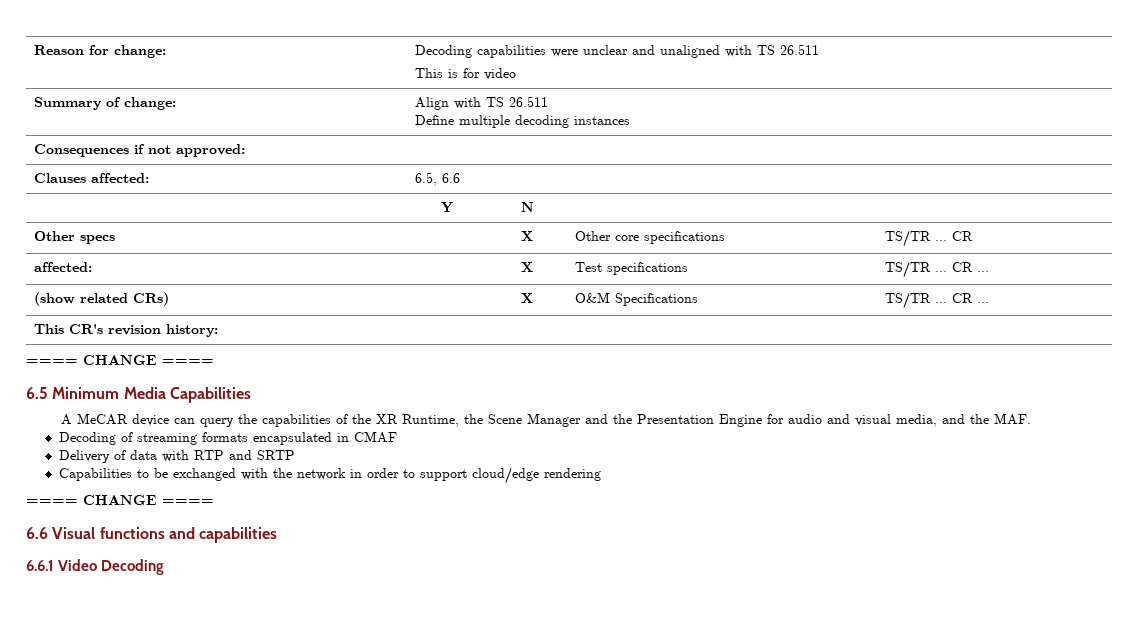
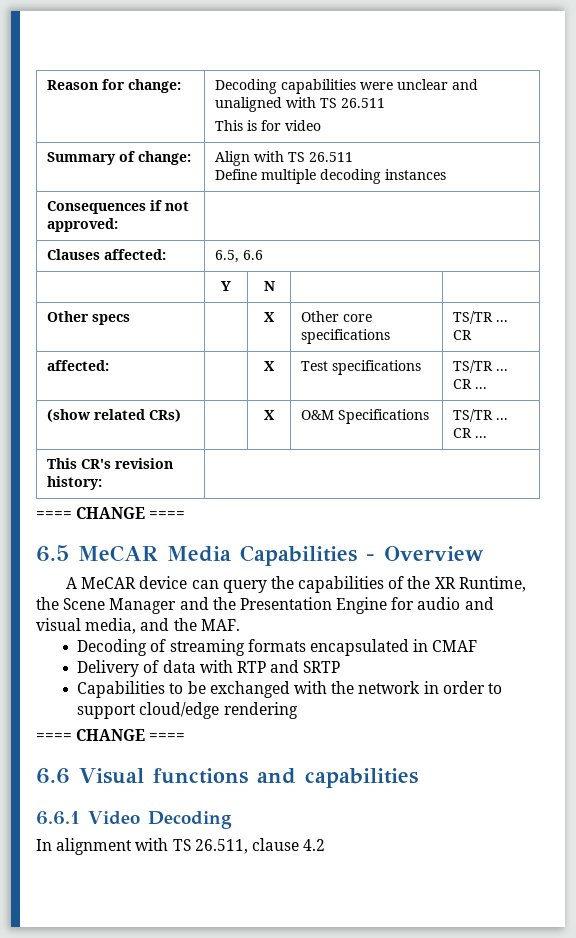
[52,387,120,399] Minimum -> [78,545,158,562] MeCAR
(251, 395) none -> [366,546,484,561] - Overview
(165, 567) none -> [36,838,326,855] // In alignment with TS 26.511, clause 4.2

